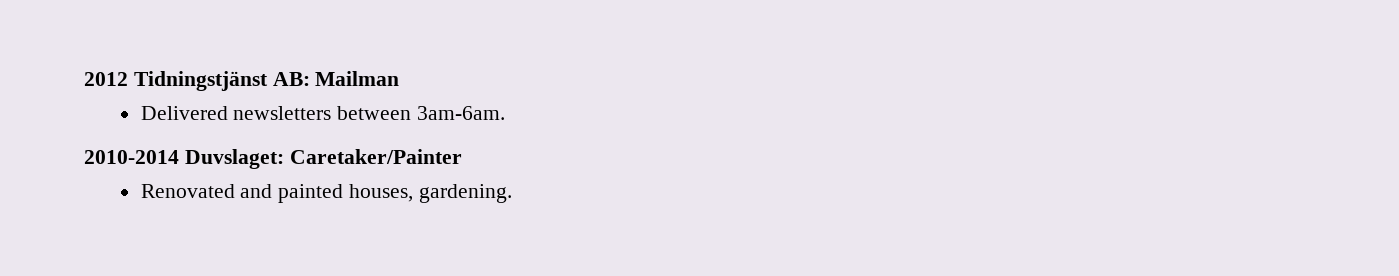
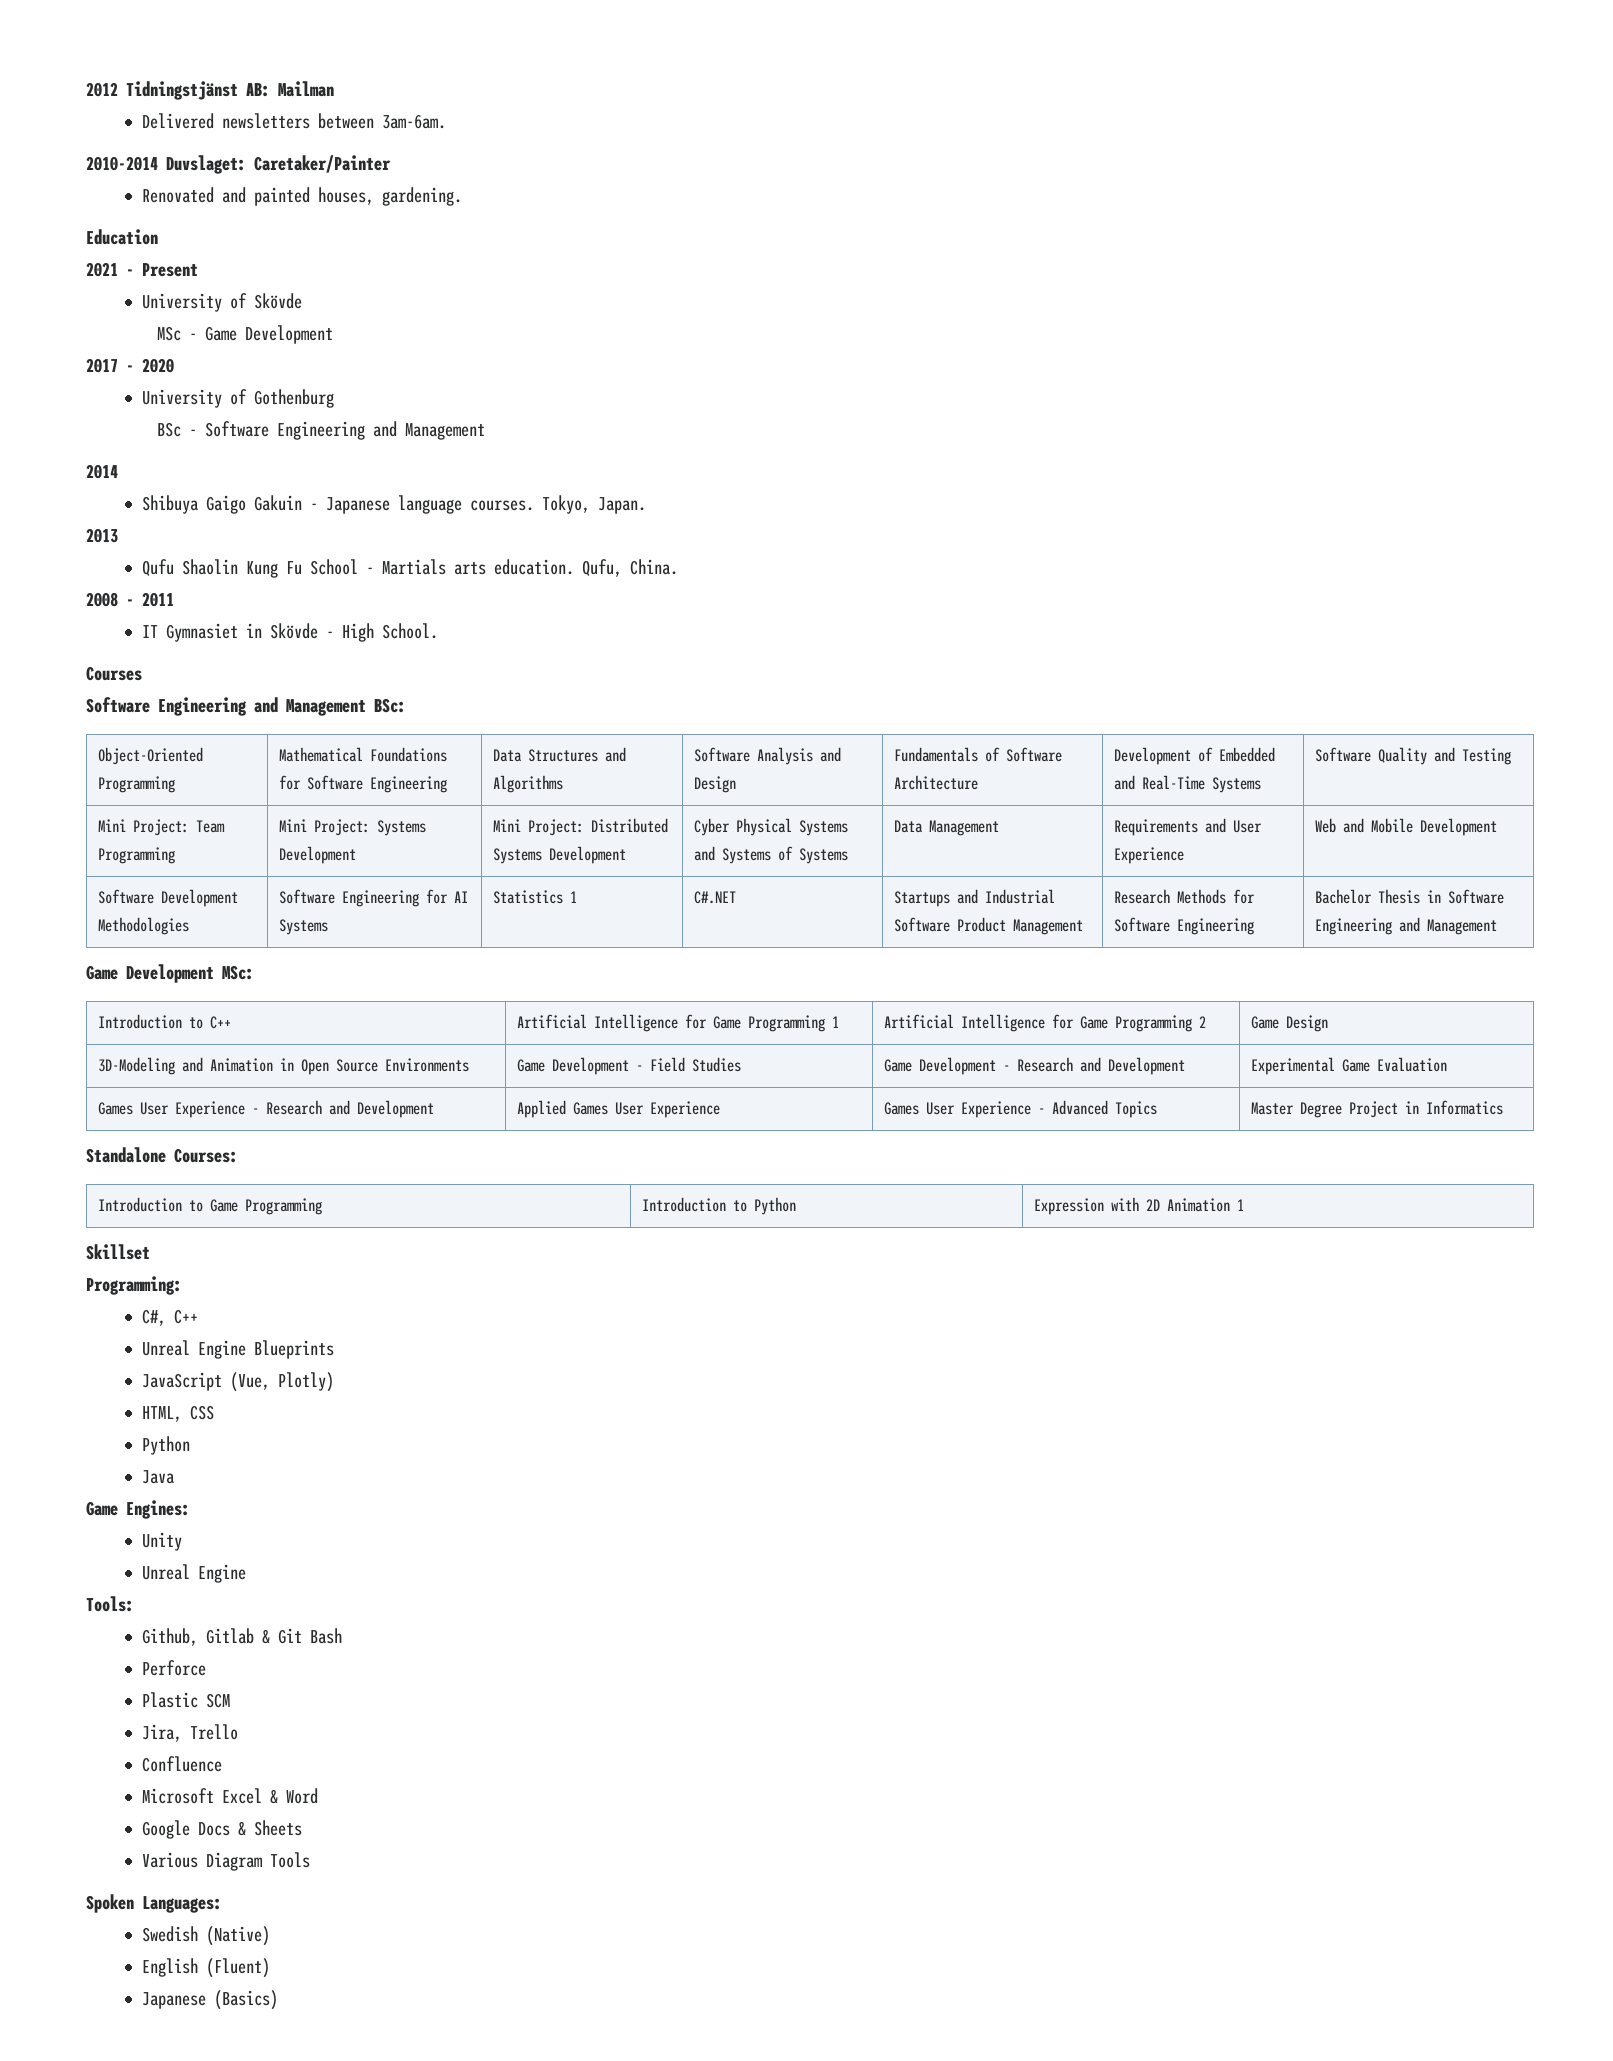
(512, 193) none -> [86,229,158,245] [86,262,198,277] [141,293,302,312] [156,325,333,344] [86,358,174,373] [141,389,334,408] [156,421,485,440] [86,464,118,479] [141,495,646,514] [86,528,118,543] [141,559,678,578] [86,592,174,607] [141,623,438,642] [86,666,142,681] [86,697,406,716] [97,747,203,765] [97,776,175,793] [278,747,447,762] [278,775,447,793] [492,747,626,762] [492,775,563,793] [693,747,841,765] [693,776,736,793] [893,747,1062,762] [893,775,978,790] [1113,747,1275,765] [1113,775,1261,793] [1314,747,1511,765] [97,819,225,836] [97,847,175,864] [278,819,426,836] [278,846,356,864] [492,818,668,836] [492,846,626,864] [693,818,848,836] [693,846,848,864] [893,820,999,836] [1113,818,1262,836] [1113,847,1184,864] [1314,818,1497,836] [97,889,238,907] [97,917,189,935] [278,889,468,907] [278,919,328,935] [492,890,577,904] [693,891,736,904] [893,889,1055,907] [893,917,1083,935] [1113,889,1255,904] [1113,917,1254,935] [1314,889,1504,904] [1314,917,1497,935] [86,964,254,983] [97,1014,231,1029] [516,1014,839,1032] [883,1014,1206,1032] [1250,1015,1328,1032] [97,1057,469,1075] [516,1057,741,1075] [883,1057,1185,1075] [1250,1057,1447,1075] [97,1100,434,1118] [516,1100,720,1118] [883,1100,1157,1118] [1250,1100,1503,1118] [86,1147,238,1163] [97,1197,322,1215] [641,1197,796,1215] [1033,1197,1244,1215] [86,1244,150,1260] [86,1276,182,1295] [141,1309,198,1326] [141,1340,334,1359] [141,1372,334,1392] [141,1405,214,1422] [141,1436,190,1455] [141,1470,174,1484] [86,1500,190,1519] [141,1532,182,1551] [141,1564,246,1583] [86,1596,134,1612] [141,1628,342,1646] [141,1660,206,1676] [141,1692,230,1708] [141,1724,238,1742] [141,1756,222,1772] [141,1788,318,1804] [141,1820,302,1839] [141,1852,310,1871] [86,1894,222,1913] [141,1926,270,1946] [141,1958,270,1978] [141,1990,278,2010] // Education // 2021 - Present // University of Skövde // MSc - Game Development // 2017 - 2020 // University of Gothenburg // BSc - Software Engineering and Management // 2014 // Shibuya Gaigo Gakuin - Japanese language courses. Tokyo, Japan. // 2013 // Qufu Shaolin Kung Fu School - Martials arts education. Qufu, China. // 2008 - 2011 // IT Gymnasiet in Skövde - High School. // Courses // Software Engineering and Management BSc: // Object-Oriented Programming | Mathematical Foundations for Software Engineering | Data Structures and Algorithms | Software Analysis and Design | Fundamentals of Software Architecture | Development of Embedded and Real-Time Systems | Software Quality and Testing // Mini Project: Team Programming | Mini Project: Systems Development | Mini Project: Distributed Systems Development | Cyber Physical Systems and Systems of Systems | Data Management | Requirements and User Experience | Web and Mobile Development // Software Development Methodologies | Software Engineering for AI Systems | Statistics 1 | C#.NET | Startups and Industrial Software Product Management | Research Methods for Software Engineering | Bachelor Thesis in Software Engineering and Management // Game Development MSc: // Introduction to C++ | Artificial Intelligence for Game Programming 1 | Artificial Intelligence for Game Programming 2 | Game Design // 3D-Modeling and Animation in Open Source Environments | Game Development - Field Studies | Game Development - Research and Development | Experimental Game Evaluation // Games User Experience - Research and Development | Applied Games User Experience | Games User Experience - Advanced Topics | Master Degree Project in Informatics // Standalone Courses: // Introduction to Game Programming | Introduction to Python | Expression with 2D Animation 1 // Skillset // Programming: // C#, C++ // Unreal Engine Blueprints // JavaScript (Vue, Plotly) // HTML, CSS // Python // Java // Game Engines: // Unity // Unreal Engine // Tools: // Github, Gitlab & Git Bash // Perforce // Plastic SCM // Jira, Trello // Confluence // Microsoft Excel & Word // Google Docs & Sheets // Various Diagram Tools // Spoken Languages: // Swedish (Native) // English (Fluent) // Japanese (Basics)

